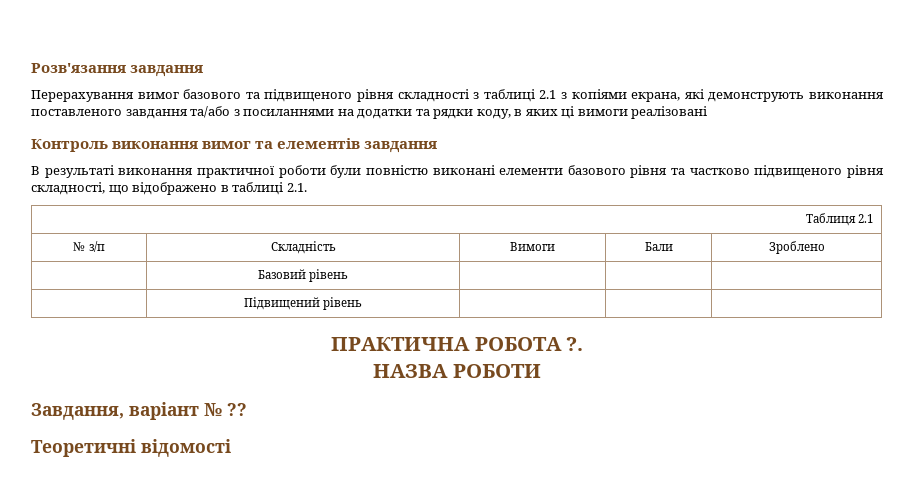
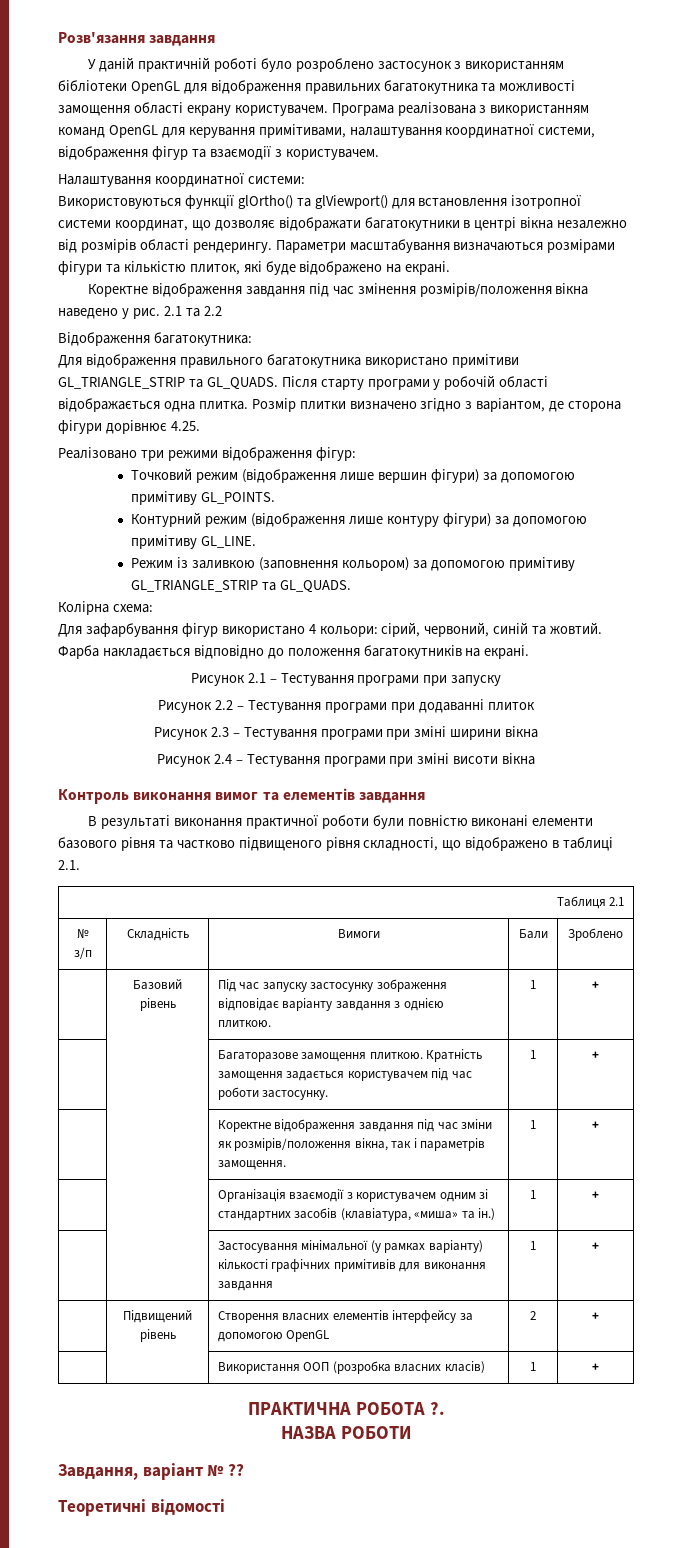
[31,89,885,102] [31,106,708,119] Перерахування вимог базового та підвищеного рівня складності з таблиці 2.1 з копіями екрана, які демонструють виконання поставленого завдання та/або з посиланнями на додатки та рядки коду, в яких ці вимоги реалізовані -> [88,57,565,72] [58,80,576,94] [58,102,590,116] [58,124,596,138] [58,146,379,160] [58,173,305,187] [58,195,582,209] [58,217,628,231] [58,239,616,253] [58,261,451,275] [88,283,589,297] [58,306,222,319] [58,332,252,346] [58,354,519,368] [58,375,549,390] [58,398,622,412] [58,420,200,434] [58,447,356,461] [131,468,575,483] [131,491,276,505] [131,512,587,527] [131,535,257,549] [131,557,575,571] [131,580,352,593] [58,601,153,615] [58,622,603,637] [58,645,530,659] [190,673,502,686] [158,699,535,713] [153,726,539,740] [156,753,536,767] У даній практичній роботі було розроблено застосунок з використанням бібліотеки OpenGL для відображення правильних багатокутника та можливості замощення області екрану користувачем. Програма реалізована з використанням команд OpenGL для керування примітивами, налаштування координатної системи, відображення фігур та взаємодії з користувачем. // Налаштування координатної системи: // Використовуються функції glOrtho() та glViewport() для встановлення ізотропної системи координат, що дозволяє відображати багатокутники в центрі вікна незалежно від розмірів області рендерингу. Параметри масштабування визначаються розмірами фігури та кількістю плиток, які буде відображено на екрані. // Коректне відображення завдання під час змінення розмірів/положення вікна наведено у рис. 2.1 та 2.2 // Відображення багатокутника: // Для відображення правильного багатокутника використано примітиви GL_TRIANGLE_STRIP та GL_QUADS. Після старту програми у робочій області відображається одна плитка. Розмір плитки визначено згідно з варіантом, де сторона фігури дорівнює 4.25. // Реалізовано три режими відображення фігур: // Точковий режим (відображення лише вершин фігури) за допомогою примітиву GL_POINTS. // Контурний режим (відображення лише контуру фігури) за допомогою примітиву GL_LINE. // Режим із заливкою (заповнення кольором) за допомогою примітиву GL_TRIANGLE_STRIP та GL_QUADS. // Колірна схема: // Для зафарбування фігур використано 4 кольори: сірий, червоний, синій та жовтий. Фарба накладається відповідно до положення багатокутників на екрані. // Рисунок 2.1 – Тестування програми при запуску // Рисунок 2.2 – Тестування програми при додаванні плиток // Рисунок 2.3 – Тестування програми при зміні ширини вікна // Рисунок 2.4 – Тестування програми при зміні висоти вікна
[243,297,363,310] | | // | Підвищений рівень | | | -> [217,979,447,992] [217,998,444,1011] [217,1020,271,1028] [530,980,536,989] [592,981,599,989] [217,1049,483,1062] [217,1068,472,1081] [217,1087,329,1100] [530,1050,536,1059] [592,1051,599,1059] [217,1119,493,1132] [217,1138,486,1151] [217,1160,286,1170] [530,1120,536,1129] [592,1121,599,1129] [217,1189,489,1202] [217,1208,496,1221] [530,1190,536,1199] [592,1191,599,1199] [217,1240,483,1253] [217,1259,486,1272] [217,1281,273,1291] [530,1241,536,1250] [592,1242,599,1250] [123,1310,192,1323] [139,1329,176,1342] [217,1310,473,1323] [217,1330,330,1342] [530,1311,536,1320] [592,1312,599,1320] [217,1361,485,1374] [530,1362,536,1371] [592,1363,599,1371] Під час запуску застосунку зображення відповідає варіанту завдання з однією плиткою. | 1 | + // | | Багаторазове замощення плиткою. Кратність замощення задається користувачем під час роботи застосунку. | 1 | + // | | Коректне відображення завдання під час зміни як розмірів/положення вікна, так і параметрів замощення. | 1 | + // | | Організація взаємодії з користувачем одним зі стандартних засобів (клавіатура, «миша» та ін.) | 1 | + // | | Застосування мінімальної (у рамках варіанту) кількості графічних примітивів для виконання завдання | 1 | + // | Підвищений рівень | Створення власних елементів інтерфейсу за допомогою OpenGL | 2 | + // | | Використання ООП (розробка власних класів) | 1 | +

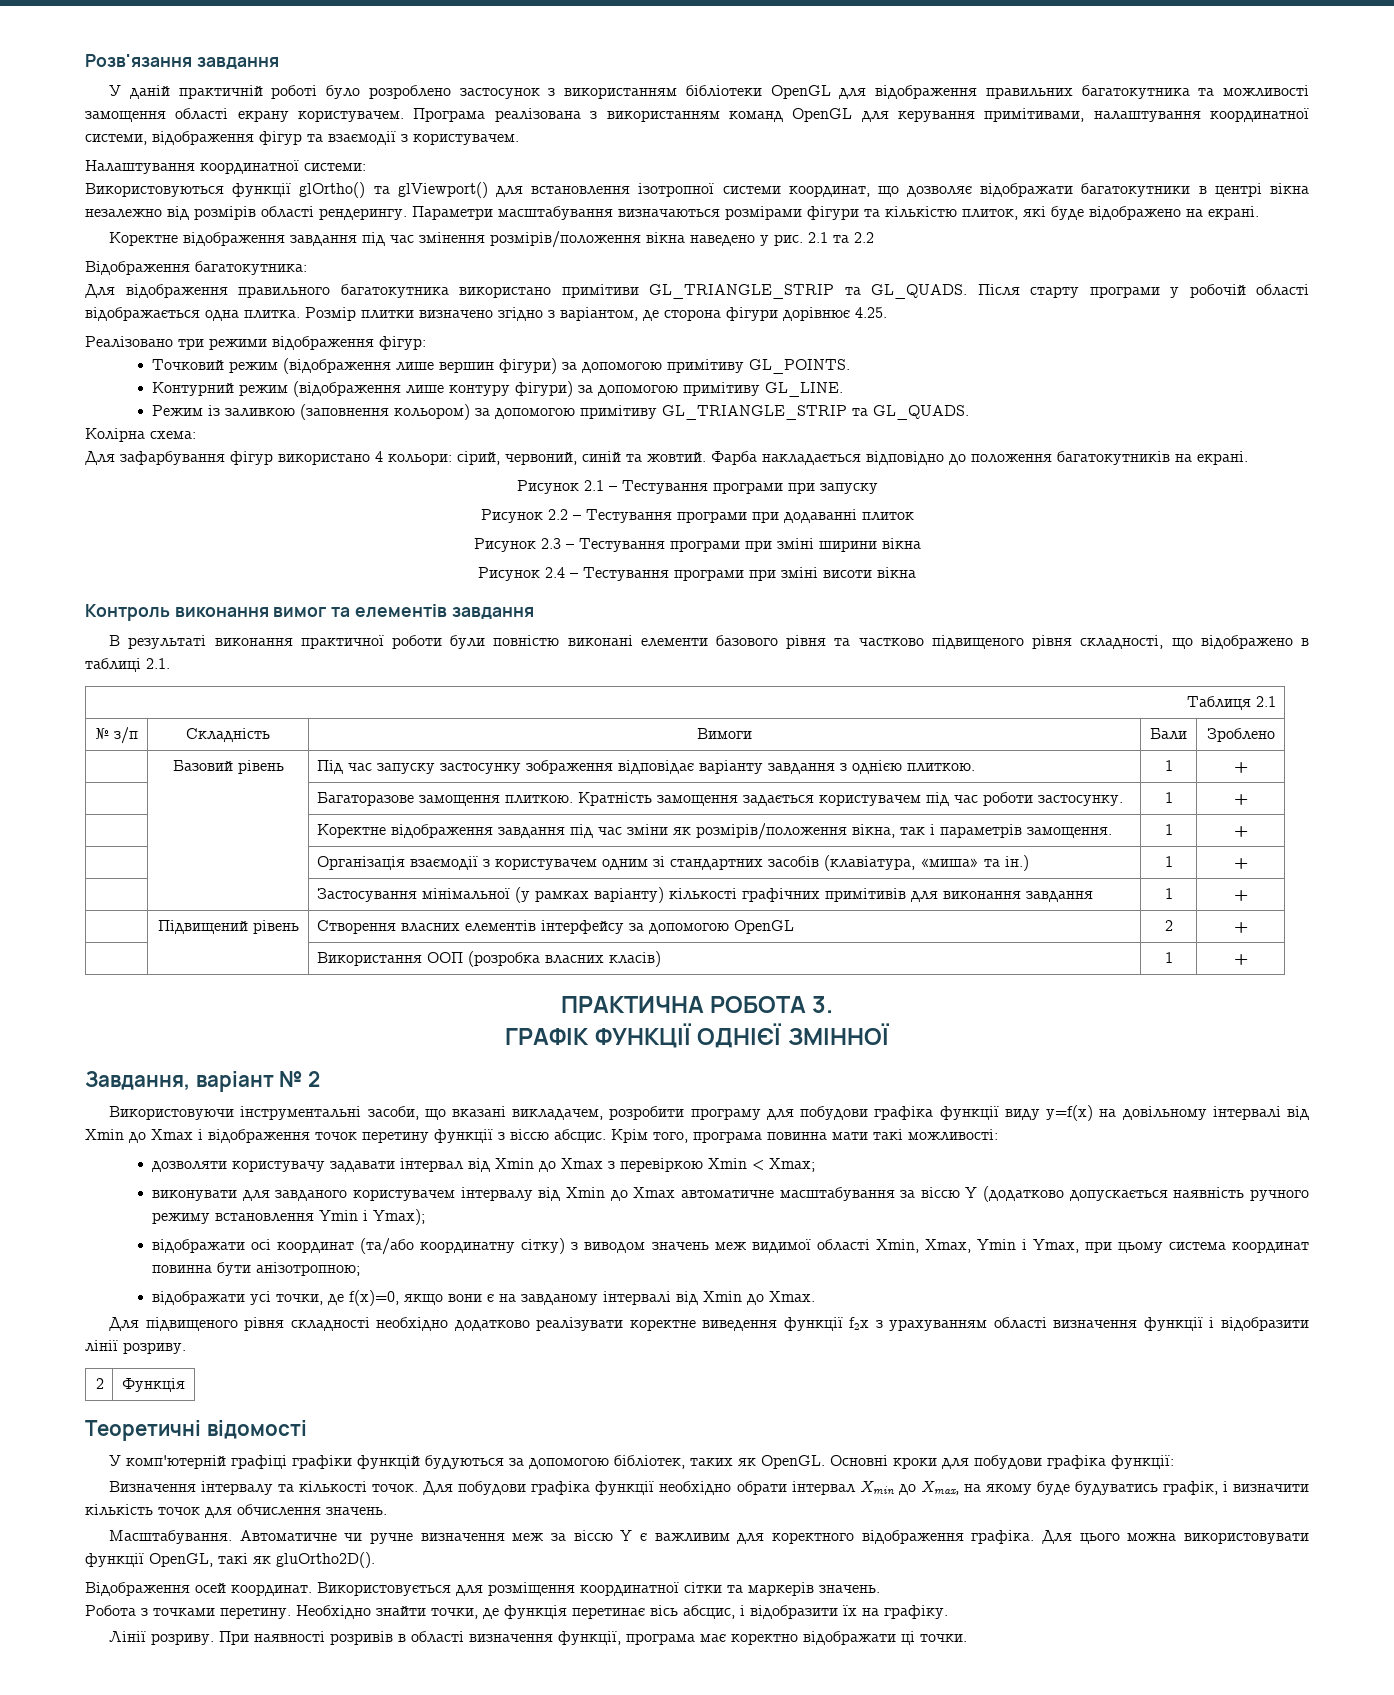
[429,1402,445,1415] [280,1426,412,1439] [58,1463,244,1480] [58,1499,225,1516] ?. // НАЗВА РОБОТИ // Завдання, варіант № ?? // Теоретичні відомості -> [812,996,834,1013] [505,1023,890,1048] [85,1071,320,1092] [109,1105,1309,1121] [85,1129,998,1143] [152,1158,816,1172] [152,1186,1309,1202] [152,1209,426,1225] [152,1238,1309,1255] [152,1262,361,1276] [152,1290,816,1306] [109,1317,1309,1331] [85,1340,186,1354] [95,1378,104,1389] [122,1378,185,1392] [85,1420,307,1441] [109,1455,1175,1469] [109,1480,1309,1495] [85,1504,387,1518] [109,1530,1309,1544] [85,1552,375,1568] [85,1582,880,1596] [85,1605,948,1619] [109,1631,968,1645] 3. // ГРАФІК ФУНКЦІЇ ОДНІЄЇ ЗМІННОЇ // Завдання, варіант № 2 // Використовуючи інструментальні засоби, що вказані викладачем, розробити програму для побудови графіка функції виду y=f(x) на довільному інтервалі від Xmin до Xmax і відображення точок перетину функції з віссю абсцис. Крім того, програма повинна мати такі можливості: // дозволяти користувачу задавати інтервал від Xmin до Xmax з перевіркою Xmin < Xmax; // виконувати для завданого користувачем інтервалу від Xmin до Xmax автоматичне масштабування за віссю Y (додатково допускається наявність ручного режиму встановлення Ymin і Ymax); // відображати осі координат (та/або координатну сітку) з виводом значень меж видимої області Xmin, Xmax, Ymin і Ymax, при цьому система координат повинна бути анізотропною; // відображати усі точки, де f(x)=0, якщо вони є на завданому інтервалі від Xmin до Xmax. // Для підвищеного рівня складності необхідно додатково реалізувати коректне виведення функції f2x з урахуванням області визначення функції і відобразити лінії розриву. // 2 | Функція // Теоретичні відомості // У комп'ютерній графіці графіки функцій будуються за допомогою бібліотек, таких як OpenGL. Основні кроки для побудови графіка функції: // Визначення інтервалу та кількості точок. Для побудови графіка функції необхідно обрати інтервал Xmin до Xmax, на якому буде будуватись графік, і визначити кількість точок для обчислення значень. // Масштабування. Автоматичне чи ручне визначення меж за віссю Y є важливим для коректного відображення графіка. Для цього можна використовувати функції OpenGL, такі як gluOrtho2D(). // Відображення осей координат. Використовується для розміщення координатної сітки та маркерів значень. // Робота з точками перетину. Необхідно знайти точки, де функція перетинає вісь абсцис, і відобразити їх на графіку. // Лінії розриву. При наявності розривів в області визначення функції, програма має коректно відображати ці точки.

